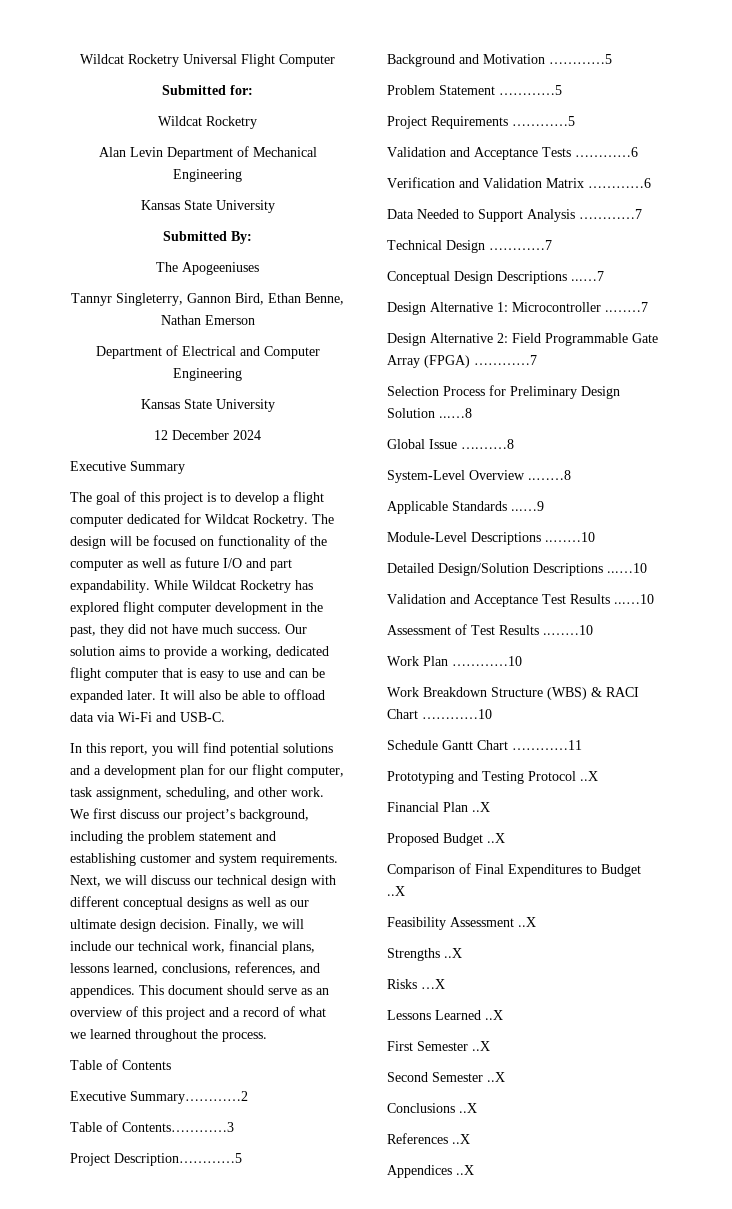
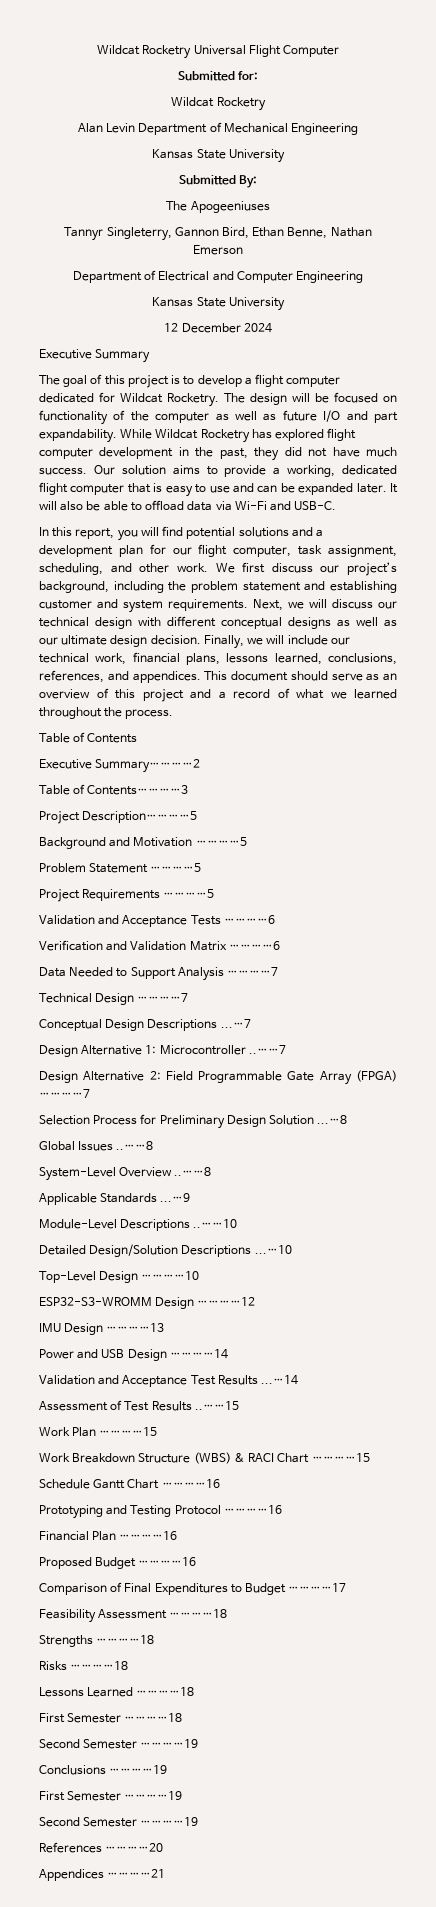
[429,439,514,449] Issue ….……8 -> [78,1141,154,1151] Issues ..……8
(647, 568) none -> [39,1271,200,1283] [39,1297,256,1309] [39,1323,165,1335] [39,1349,228,1361] // Top-Level Design …………10 // ESP32-S3-WROMM Design …………12 // IMU Design …………13 // Power and USB Design …………14
[614,594,654,604] ...…10 -> [261,1375,299,1385] ...…14
[543,625,593,635] ..……10 -> [194,1401,239,1410] ..……15
[452,656,522,666] …………10 -> [99,1427,158,1436] …………15
[422,709,492,719] …………10 -> [311,1453,370,1462] …………15
[512,740,582,750] …………11 -> [161,1479,220,1488] …………16
[580,771,598,781] ..X -> [223,1505,282,1514] …………16
[472,802,490,812] ..X -> [119,1531,178,1540] …………16
[487,833,505,843] ..X -> [138,1557,197,1566] …………16
[387,886,405,896] ..X -> [288,1583,347,1592] …………17
[518,917,536,927] ..X -> [169,1609,228,1618] …………18
[444,948,462,958] ..X -> [96,1635,155,1644] …………18
[421,979,445,989] …X -> [70,1661,129,1670] …………18
[485,1010,503,1020] [387,1041,490,1051] [387,1072,505,1082] ..X // First Semester ..X // Second Semester ..X -> [136,1687,195,1696] [39,1713,183,1723] [39,1739,199,1749] …………18 // First Semester …………18 // Second Semester …………19
[459,1103,477,1113] ..X -> [109,1765,168,1774] [39,1791,183,1801] [39,1817,199,1827] …………19 // First Semester …………19 // Second Semester …………19
[452,1134,470,1144] ..X -> [105,1843,164,1852] …………20
[456,1165,474,1175] ..X -> [107,1869,166,1878] …………21

